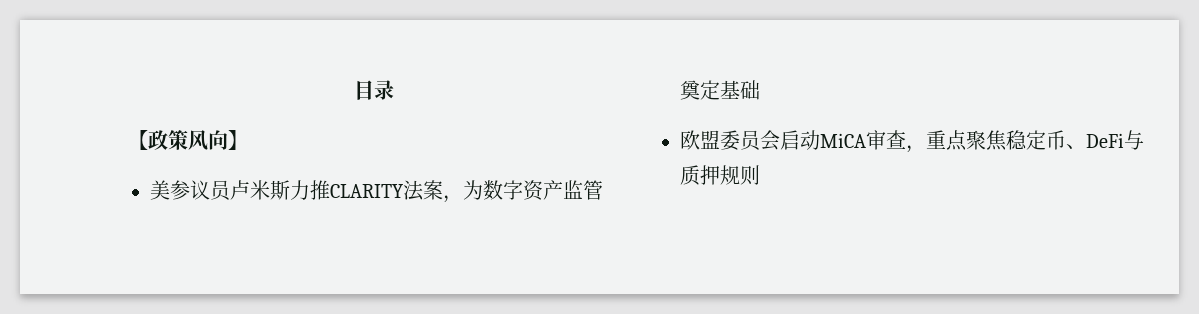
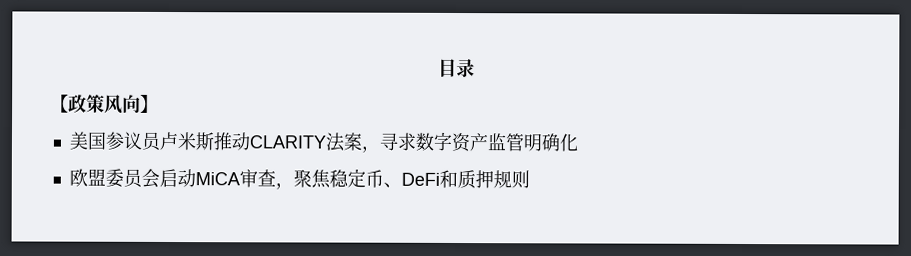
(170, 190) none -> [86,131,106,150] 国
[290,180,330,200] 力推 -> [212,132,250,151] 推动
[463,180,483,200] 为 -> [378,132,416,151] 寻求
[680,80,760,100] 奠定基础 -> [522,133,578,152] 明确化
[926,130,967,151] 重点 -> (294, 186) none
[1124,130,1144,150] 与 -> [438,169,458,189] 和

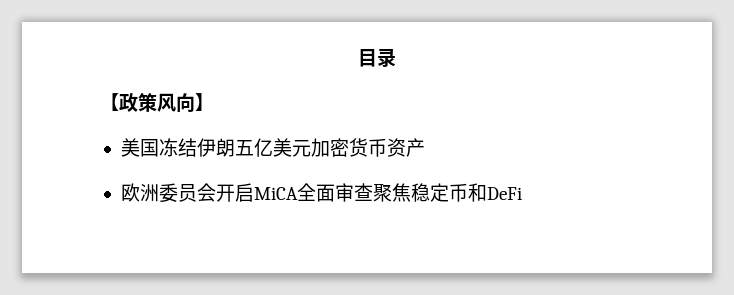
[104,131,578,153] [68,168,530,190] 参议员卢米斯推动CLARITY法案，寻求数字资产监管明确化 // 欧盟委员会启动MiCA审查，聚焦稳定币、DeFi和质押规则 -> [158,138,425,157] [120,183,522,202] 冻结伊朗五亿美元加密货币资产 // 欧洲委员会开启MiCA全面审查聚焦稳定币和DeFi

